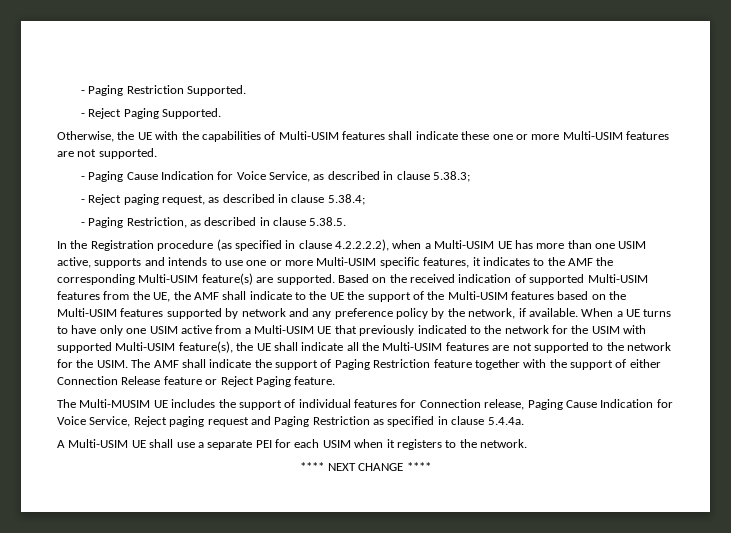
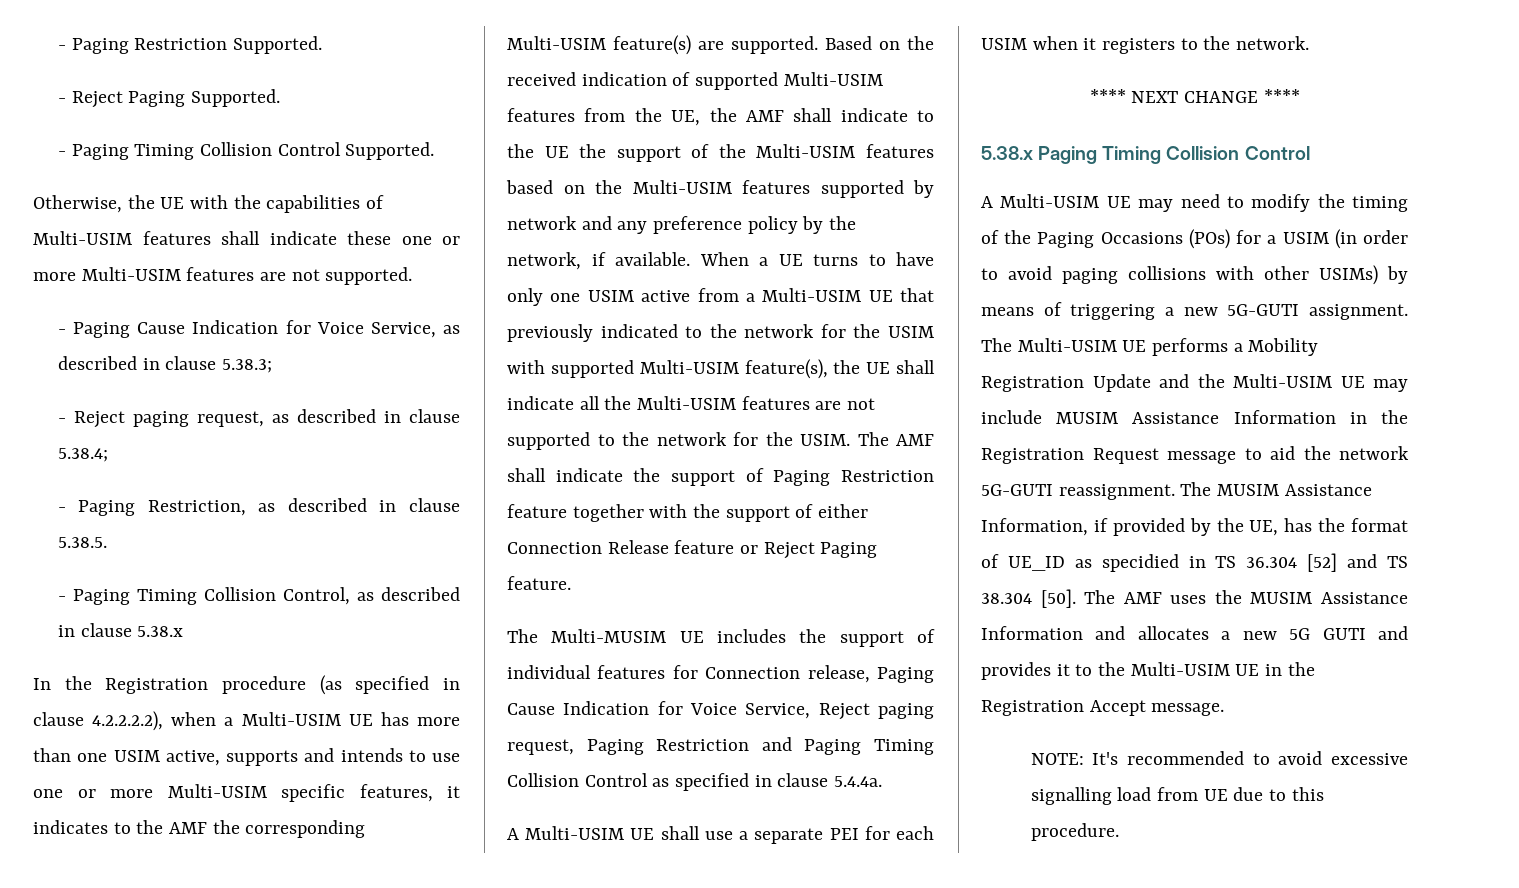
(221, 113) none -> [57,142,435,160] // - Paging Timing Collision Control Supported.
(347, 221) none -> [57,587,460,605] [57,623,184,637] // - Paging Timing Collision Control, as described in clause 5.38.x
[207,416,370,427] request and Paging Restriction -> [507,737,934,755] [507,773,648,787] request, Paging Restriction and Paging Timing Collision Control
(431, 466) none -> [981,146,1310,164] [981,194,1408,212] [981,229,1408,249] [981,265,1408,285] [981,302,1408,320] [981,338,1319,356] [981,374,1408,392] [981,410,1408,424] [981,446,1409,464] [981,482,1372,500] [981,518,1408,536] [981,553,1408,572] [981,589,1408,608] [981,626,1408,640] [981,662,1315,680] [981,700,1225,716] [1030,751,1408,765] [1030,787,1324,805] [1030,823,1119,841] // 5.38.x Paging Timing Collision Control // A Multi-USIM UE may need to modify the timing of the Paging Occasions (POs) for a USIM (in order to avoid paging collisions with other USIMs) by means of triggering a new 5G-GUTI assignment. The Multi-USIM UE performs a Mobility Registration Update and the Multi-USIM UE may include MUSIM Assistance Information in the Registration Request message to aid the network 5G-GUTI reassignment. The MUSIM Assistance Information, if provided by the UE, has the format of UE_ID as specidied in TS 36.304 [52] and TS 38.304 [50]. The AMF uses the MUSIM Assistance Information and allocates a new 5G GUTI and provides it to the Multi-USIM UE in the Registration Accept message. // NOTE: It's recommended to avoid excessive signalling load from UE due to this procedure.

